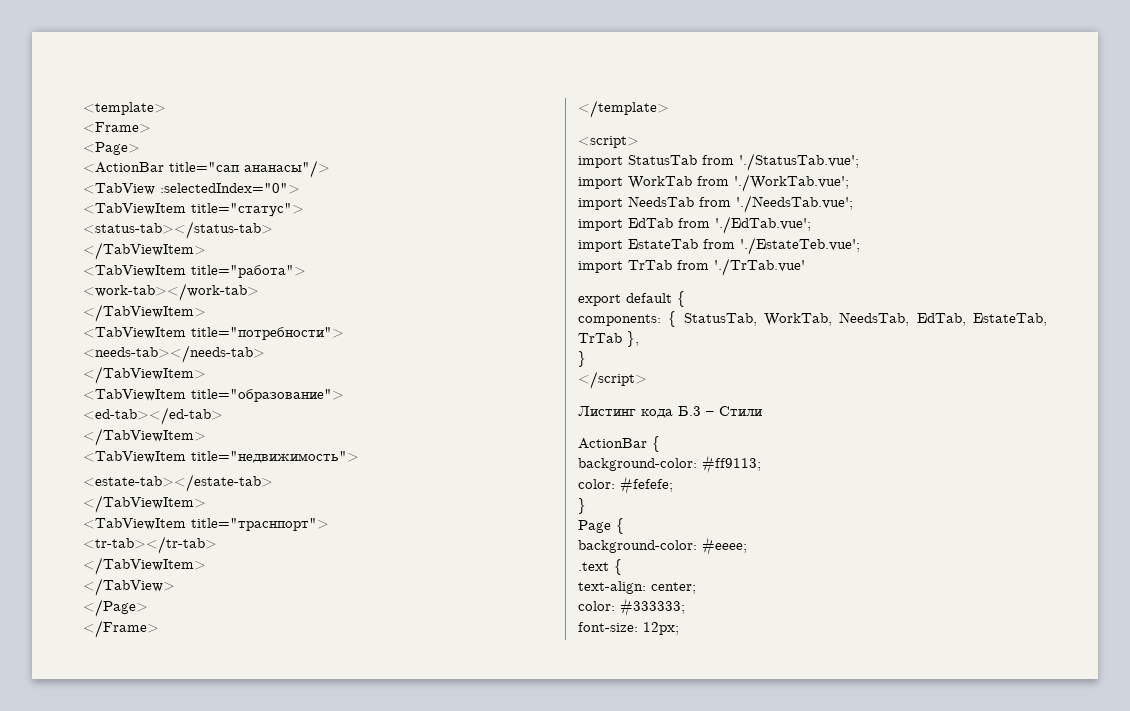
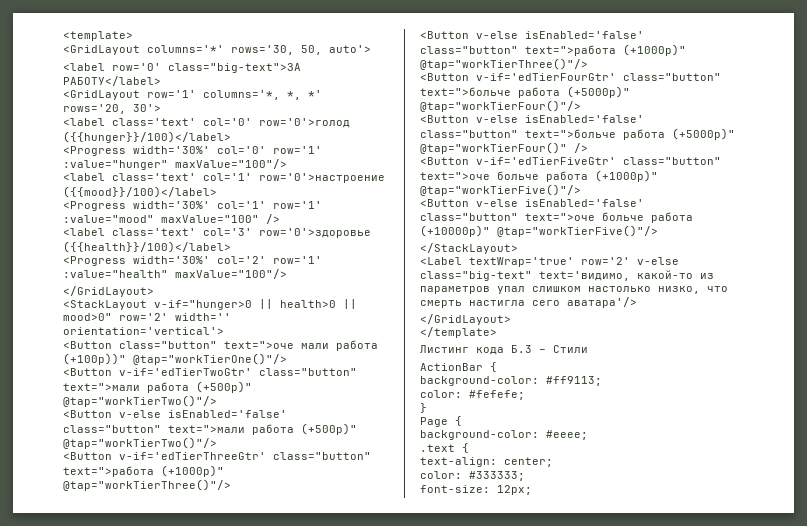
[83,122,151,133] [83,142,140,155] [83,160,330,178] [83,183,300,195] [83,203,304,217] [83,221,273,239] [83,242,206,260] [83,265,306,278] [83,283,259,301] [83,304,206,322] [83,327,344,340] [83,345,265,363] [83,366,206,384] [83,389,344,402] [83,407,223,425] [83,428,206,446] [83,451,359,463] [83,474,273,492] [83,495,206,513] [83,518,329,531] [83,536,217,554] [83,557,206,575] [83,578,175,596] [83,599,148,617] [83,620,159,638] [578,100,669,118] [578,136,639,148] [578,153,859,171] [578,174,849,192] [578,195,853,213] [578,216,811,234] [578,237,860,255] [578,258,805,276] [578,291,685,307] [578,311,1047,327] [578,331,639,347] [578,351,586,367] [578,371,647,389] <Frame> // <Page> // <ActionBar title="сап ананасы"/> // <TabView :selectedIndex="0"> // <TabViewItem title="статус"> // <status-tab></status-tab> // </TabViewItem> // <TabViewItem title="работа"> // <work-tab></work-tab> // </TabViewItem> // <TabViewItem title="потребности"> // <needs-tab></needs-tab> // </TabViewItem> // <TabViewItem title="образование"> // <ed-tab></ed-tab> // </TabViewItem> // <TabViewItem title="недвижимость"> // <estate-tab></estate-tab> // </TabViewItem> // <TabViewItem title="траснпорт"> // <tr-tab></tr-tab> // </TabViewItem> // </TabView> // </Page> // </Frame> // </template> // <script> // import StatusTab from './StatusTab.vue'; // import WorkTab from './WorkTab.vue'; // import NeedsTab from './NeedsTab.vue'; // import EdTab from './EdTab.vue'; // import EstateTab from './EstateTeb.vue'; // import TrTab from './TrTab.vue' // export default { // components: { StatusTab, WorkTab, NeedsTab, EdTab, EstateTab, TrTab }, // } // </script> -> [63,45,371,55] [63,63,301,73] [63,76,161,86] [63,90,322,100] [63,104,161,114] [63,118,350,128] [63,131,231,143] [63,146,322,156] [63,159,287,170] [63,173,385,183] [63,186,217,198] [63,201,322,211] [63,214,280,224] [63,228,371,238] [63,241,231,253] [63,256,322,266] [63,269,287,279] [63,286,154,297] [63,299,357,310] [63,313,231,321] [63,327,224,335] [63,340,378,351] [63,353,287,365] [63,368,357,376] [63,381,252,393] [63,395,217,407] [63,410,287,418] [63,423,357,435] [63,437,217,449] [63,452,371,460] [63,465,224,477] [63,479,231,491] [420,31,644,39] [420,44,686,56] [420,58,588,70] [420,73,721,81] [420,86,630,98] [420,100,581,112] [420,115,644,123] [420,128,735,140] [420,142,588,154] [420,157,721,165] [420,170,658,182] [420,184,581,196] [420,199,644,207] [420,212,693,223] [420,225,658,237] [420,243,518,254] [420,257,679,267] [420,270,714,281] [420,286,728,294] [420,297,637,308] [420,314,511,325] [420,327,497,338] <GridLayout columns='*' rows='30, 50, auto'> // <label row='0' class="big-text">ЗА РАБОТУ</label> // <GridLayout row='1' columns='*, *, *' rows='20, 30'> // <label class='text' col='0' row='0'>голод ({{hunger}}/100)</label> // <Progress width='30%' col='0' row='1' :value="hunger" maxValue="100"/> // <label class='text' col='1' row='0'>настроение ({{mood}}/100)</label> // <Progress width='30%' col='1' row='1' :value="mood" maxValue="100" /> // <label class='text' col='3' row='0'>здоровье ({{health}}/100)</label> // <Progress width='30%' col='2' row='1' :value="health" maxValue="100"/> // </GridLayout> // <StackLayout v-if="hunger>0 || health>0 || mood>0" row='2' width='' orientation='vertical'> // <Button class="button" text=">оче мали работа (+100р))" @tap="workTierOne()"/> // <Button v-if='edTierTwoGtr' class="button" text=">мали работа (+500р)" @tap="workTierTwo()"/> // <Button v-else isEnabled='false' class="button" text=">мали работа (+500р)" @tap="workTierTwo()"/> // <Button v-if='edTierThreeGtr' class="button" text=">работа (+1000р)" @tap="workTierThree()"/> // <Button v-else isEnabled='false' class="button" text=">работа (+1000р)" @tap="workTierThree()"/> // <Button v-if='edTierFourGtr' class="button" text=">больче работа (+5000р)" @tap="workTierFour()"/> // <Button v-else isEnabled='false' class="button" text=">больче работа (+5000р)" @tap="workTierFour()" /> // <Button v-if='edTierFiveGtr' class="button" text=">оче больче работа (+1000р)" @tap="workTierFive()"/> // <Button v-else isEnabled='false' class="button" text=">оче больче работа (+10000р)" @tap="workTierFive()"/> // </StackLayout> // <Label textWrap='true' row='2' v-else class="big-text" text='видимо, какой-то из параметров упал слишком настолько низко, что смерть настигла сего аватара'/> // </GridLayout> // </template>

